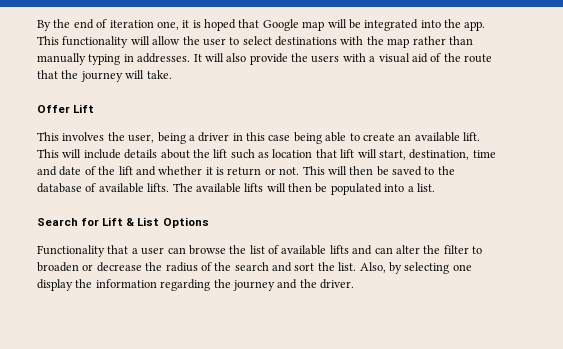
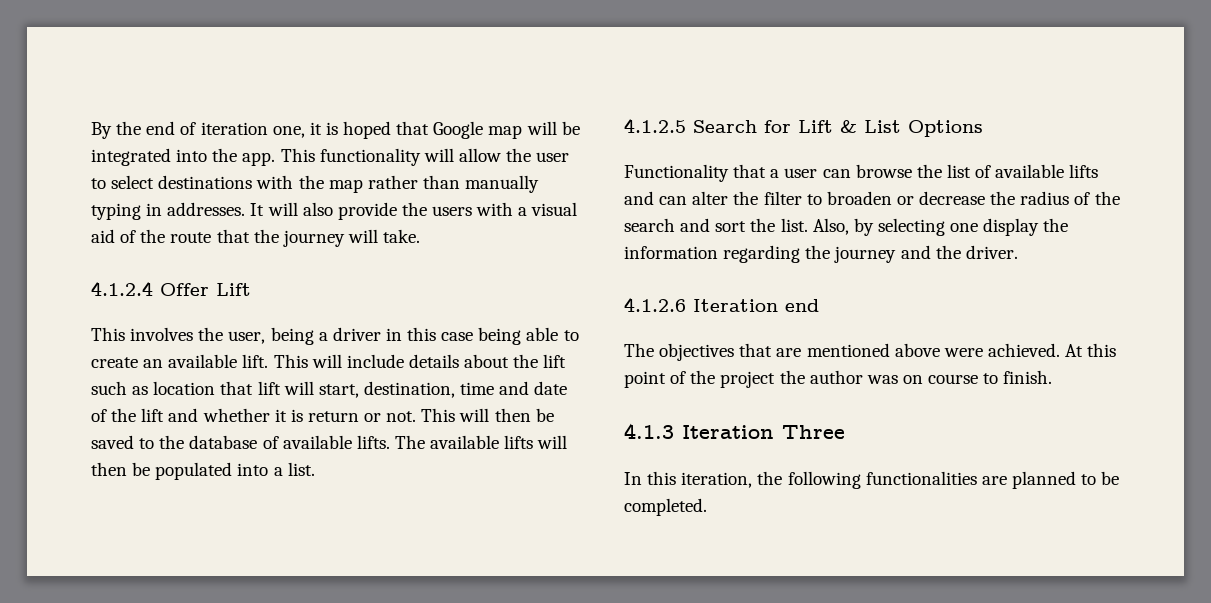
(172, 74) none -> [91,281,153,296] 4.1.2.4
(435, 187) none -> [624,118,686,133] 4.1.2.5
(354, 284) none -> [624,297,819,312] [624,343,1117,361] [624,370,1053,388] [624,423,845,439] [624,471,1120,489] [624,498,707,516] // 4.1.2.6 Iteration end // The objectives that are mentioned above were achieved. At this point of the project the author was on course to finish. // 4.1.3 Iteration Three // In this iteration, the following functionalities are planned to be completed.

